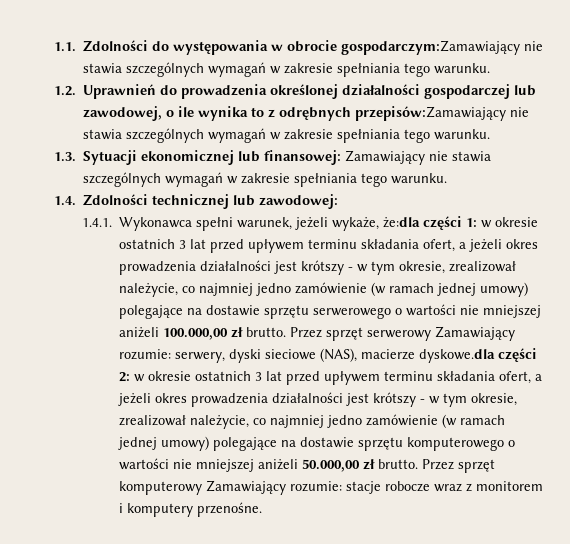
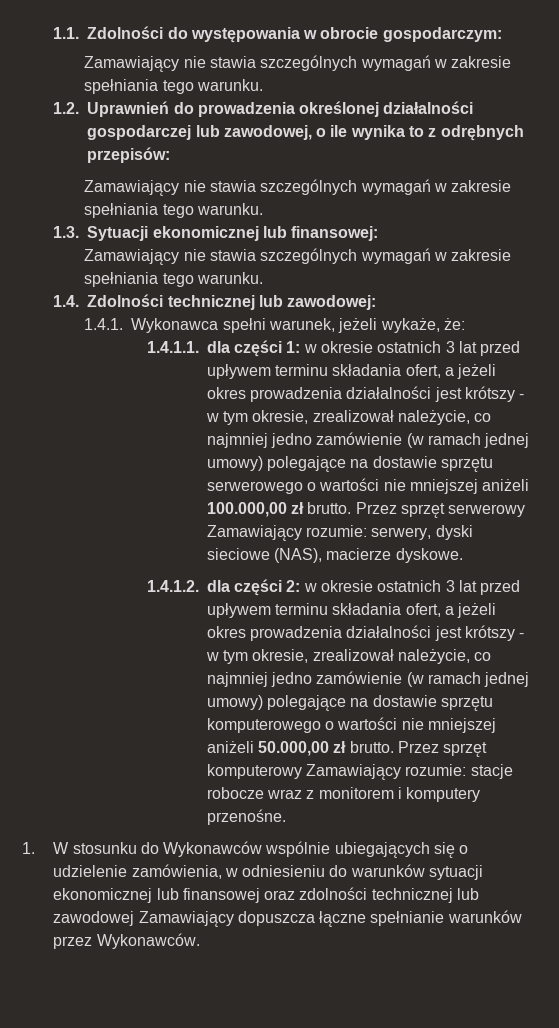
[340,40,520,55] gospodarczym:Zamawiający -> [382,27,502,42] [84,56,180,72] gospodarczym: // Zamawiający
[354,106,506,121] przepisów:Zamawiający -> [87,147,171,163] [84,180,180,196] przepisów: // Zamawiający
(341, 157) none -> (379, 233) //
[383,217,421,228] że:dla -> [444,318,466,330] [146,341,230,353] że: // 1.4.1.1. dla
[419,349,496,363] dyskowe.dla -> [395,548,463,563] [146,580,230,592] dyskowe. // 1.4.1.2. dla
(263, 509) none -> [22,841,469,858] [53,864,484,880] [53,887,480,903] [53,910,522,927] [53,933,200,949] // 1. W stosunku do Wykonawców wspólnie ubiegających się o udzielenie zamówienia, w odniesieniu do warunków sytuacji ekonomicznej lub finansowej oraz zdolności technicznej lub zawodowej Zamawiający dopuszcza łączne spełnianie warunków przez Wykonawców.

